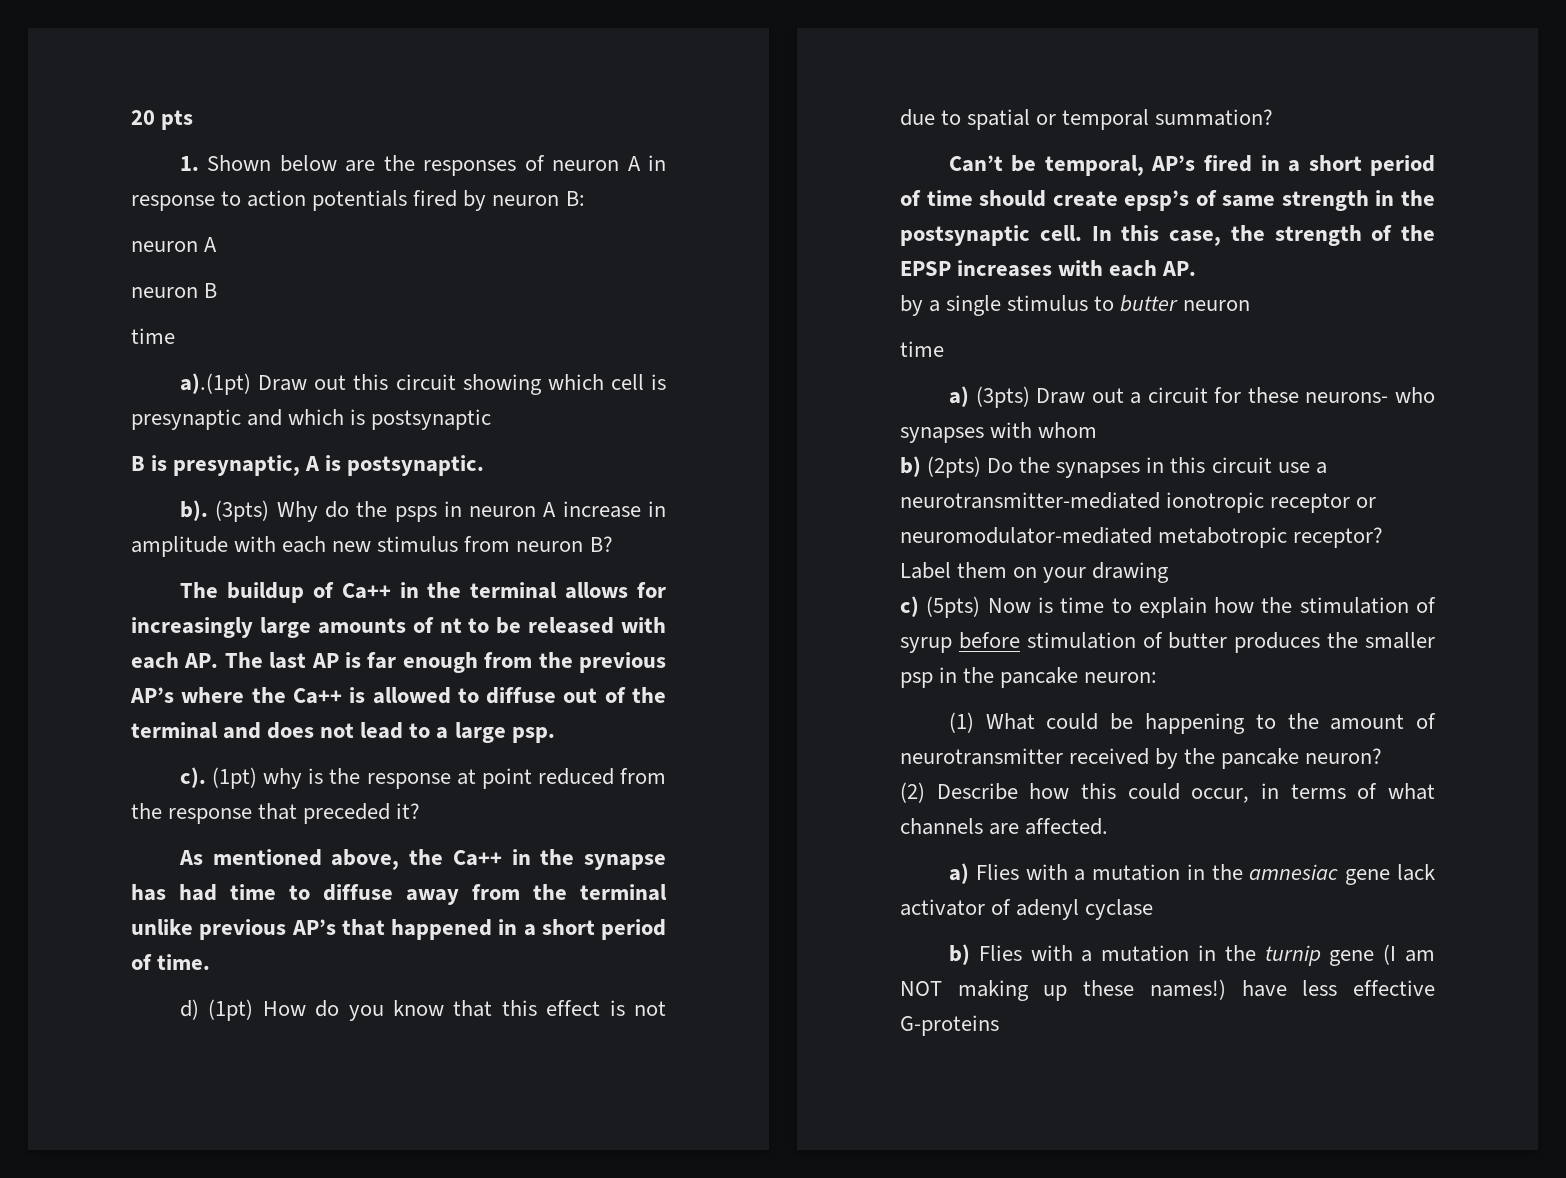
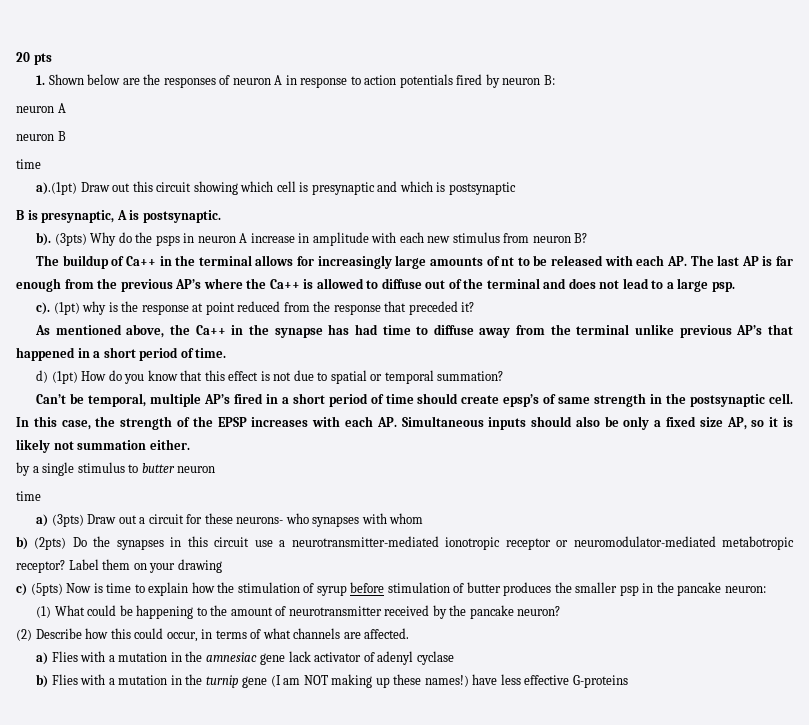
(1144, 165) none -> [149,393,201,407] multiple
(1197, 268) none -> [401,416,793,430] [16,439,190,453] Simultaneous inputs should also be only a fixed size AP, so it is likely not summation either.

